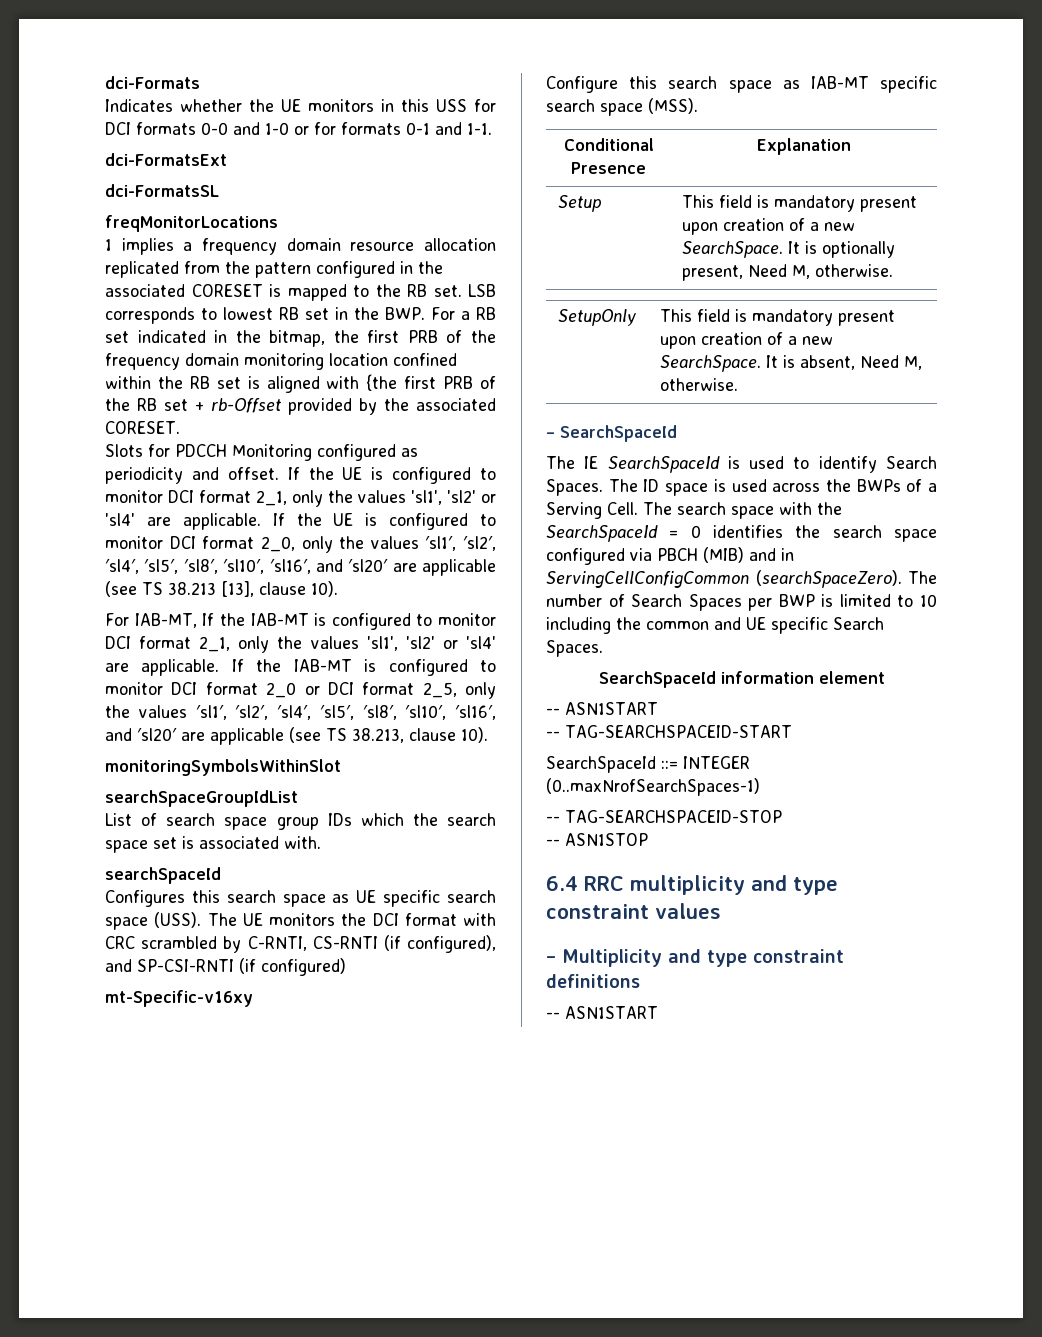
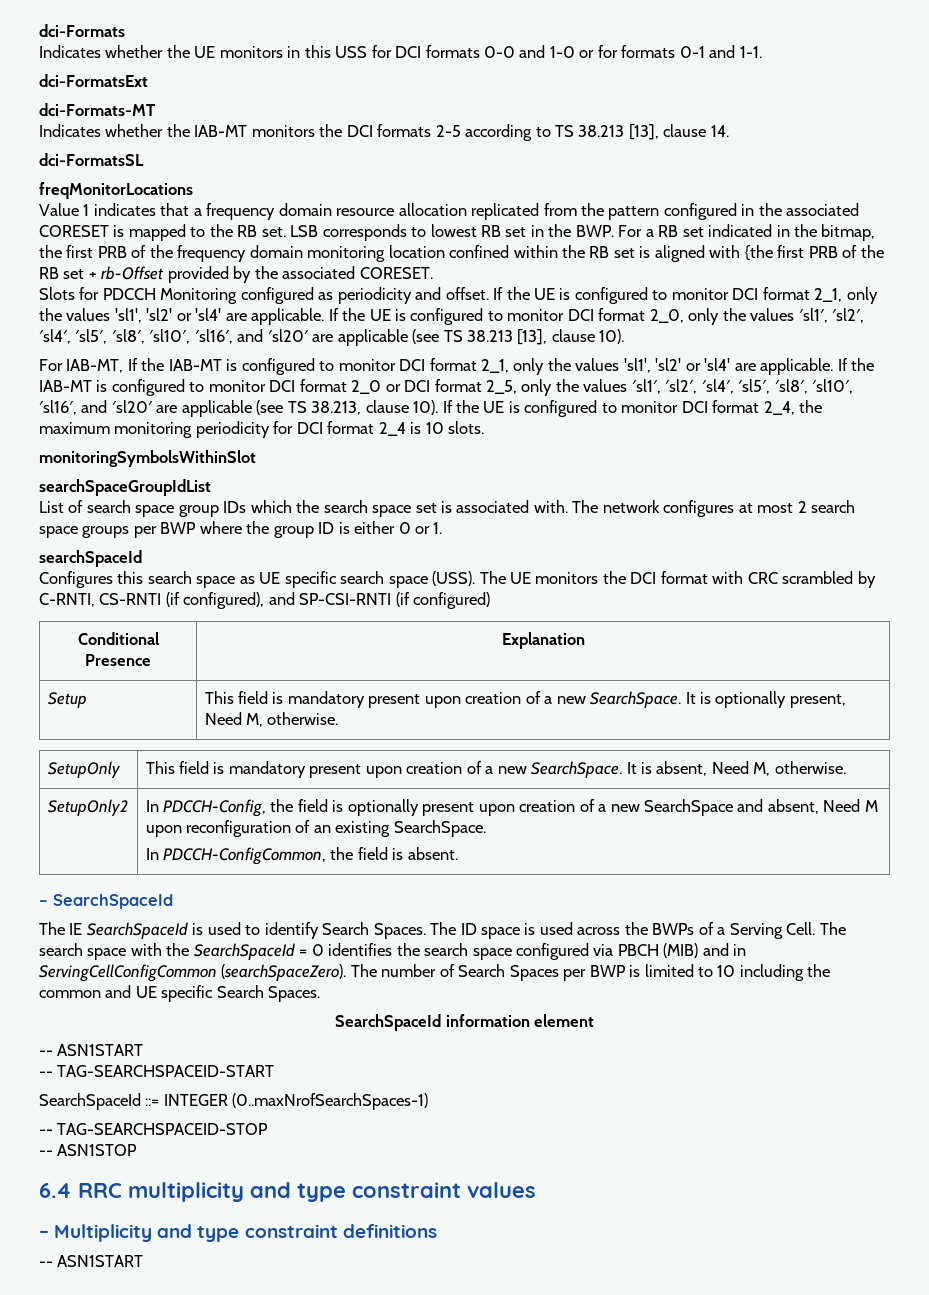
[105,184,219,197] [105,215,278,232] [105,238,174,255] dci-FormatsSL // freqMonitorLocations // 1 implies -> [39,103,155,116] [39,124,729,141] [39,153,144,166] [39,182,193,199] [39,203,190,216] dci-Formats-MT // Indicates whether the IAB-MT monitors the DCI formats 2-5 according to TS 38.213 [13], clause 14. // dci-FormatsSL // freqMonitorLocations // Value 1 indicates that
(488, 735) none -> [442,400,823,417] [39,421,485,438] If the UE is configured to monitor DCI format 2_4, the maximum monitoring periodicity for DCI format 2_4 is 10 slots.
(321, 842) none -> [572,500,856,517] [39,521,443,538] The network configures at most 2 search space groups per BWP where the group ID is either 0 or 1.
[105,990,253,1007] [546,76,937,93] [546,98,698,116] // mt-Specific-v16xy // Configure this search space as IAB-MT specific search space (MSS). -> (491, 600) none
(738, 384) none -> [47,799,128,816] [145,799,878,817] [145,820,486,837] [145,847,458,865] // SetupOnly2 | In PDCCH-Config, the field is optionally present upon creation of a new SearchSpace and absent, Need M upon reconfiguration of an existing SearchSpace. // In PDCCH-ConfigCommon, the field is absent.

